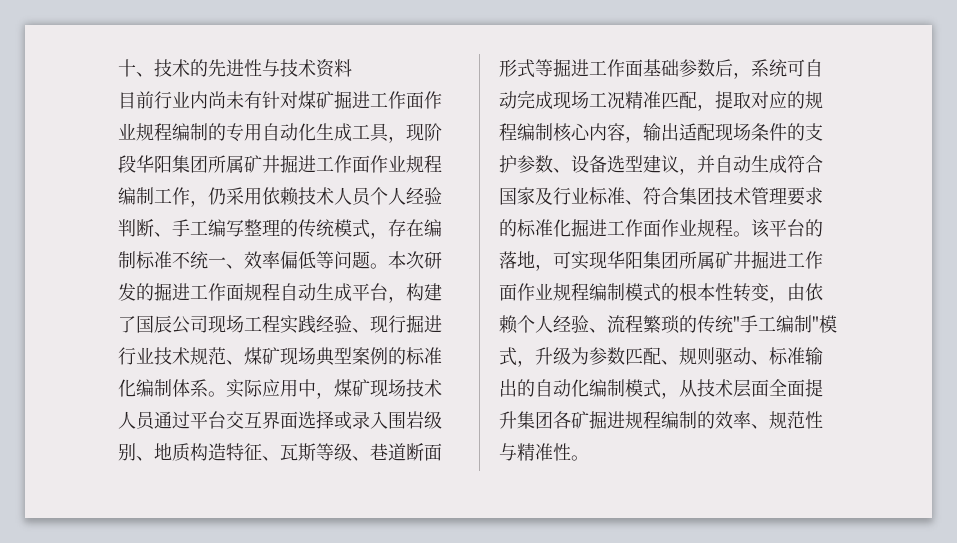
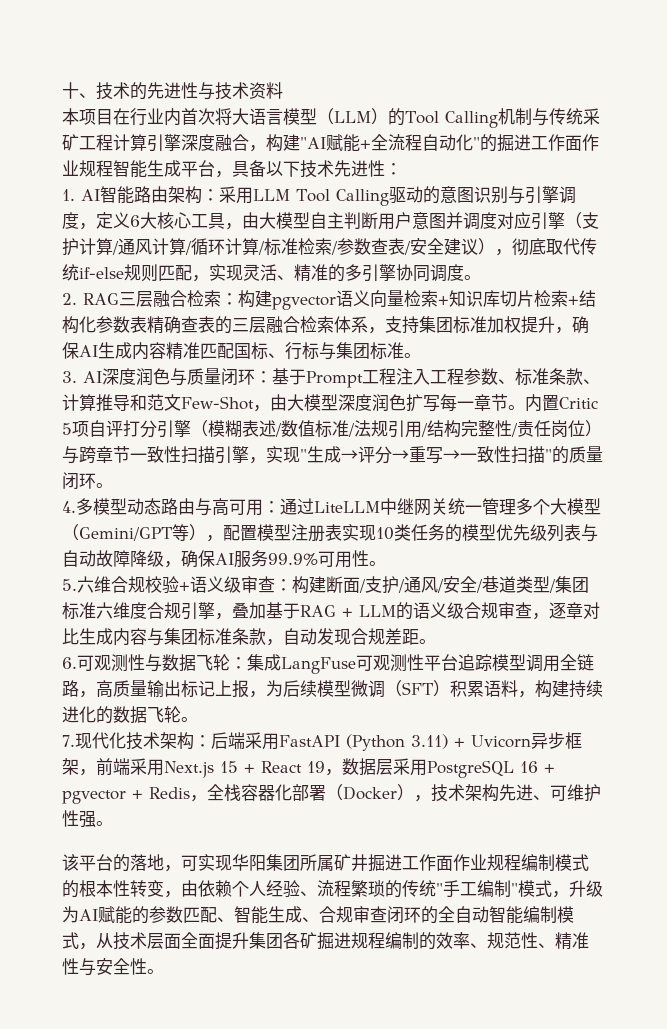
[118,91,442,109] [118,123,442,143] [118,155,442,173] [118,187,442,207] [118,219,442,239] [118,251,442,269] [118,283,442,303] [118,315,442,334] [118,347,442,366] [118,379,442,399] [118,410,442,430] [118,443,442,462] [499,59,823,79] [499,90,823,111] [499,123,823,143] [499,155,823,175] [499,187,823,206] [499,219,751,237] 目前行业内尚未有针对煤矿掘进工作面作业规程编制的专用自动化生成工具，现阶段华阳集团所属矿井掘进工作面作业规程编制工作，仍采用依赖技术人员个人经验判断、手工编写整理的传统模式，存在编制标准不统一、效率偏低等问题。本次研发的掘进工作面规程自动生成平台，构建了国辰公司现场工程实践经验、现行掘进行业技术规范、煤矿现场典型案例的标准化编制体系。实际应用中，煤矿现场技术人员通过平台交互界面选择或录入围岩级别、地质构造特征、瓦斯等级、巷道断面形式等掘进工作面基础参数后，系统可自动完成现场工况精准匹配，提取对应的规程编制核心内容，输出适配现场条件的支护参数、设备选型建议，并自动生成符合国家及行业标准、符合集团技术管理要求的标准化掘进工作面作业规程。 -> [62,108,600,128] [62,134,599,152] [62,160,402,178] [62,186,576,206] [62,212,599,230] [62,238,597,256] [62,264,481,282] [62,290,596,310] [62,316,589,334] [62,342,421,360] [62,368,600,388] [62,394,598,412] [62,420,602,438] [62,446,603,464] [62,472,113,490] [62,498,601,516] [62,524,598,542] [62,550,386,568] [62,576,589,594] [62,602,600,620] [62,628,436,646] [62,654,594,674] [62,680,603,698] [62,706,198,724] [62,732,582,751] [62,758,555,778] [62,784,601,804] [62,810,113,828] 本项目在行业内首次将大语言模型（LLM）的Tool Calling机制与传统采矿工程计算引擎深度融合，构建"AI赋能+全流程自动化"的掘进工作面作业规程智能生成平台，具备以下技术先进性： // 1. AI智能路由架构：采用LLM Tool Calling驱动的意图识别与引擎调度，定义6大核心工具，由大模型自主判断用户意图并调度对应引擎（支护计算/通风计算/循环计算/标准检索/参数查表/安全建议），彻底取代传统if-else规则匹配，实现灵活、精准的多引擎协同调度。 // 2. RAG三层融合检索：构建pgvector语义向量检索+知识库切片检索+结构化参数表精确查表的三层融合检索体系，支持集团标准加权提升，确保AI生成内容精准匹配国标、行标与集团标准。 // 3. AI深度润色与质量闭环：基于Prompt工程注入工程参数、标准条款、计算推导和范文Few-Shot，由大模型深度润色扩写每一章节。内置Critic 5项自评打分引擎（模糊表述/数值标准/法规引用/结构完整性/责任岗位）与跨章节一致性扫描引擎，实现"生成→评分→重写→一致性扫描"的质量闭环。 // 4.多模型动态路由与高可用：通过LiteLLM中继网关统一管理多个大模型（Gemini/GPT等），配置模型注册表实现10类任务的模型优先级列表与自动故障降级，确保AI服务99.9%可用性。 // 5.六维合规校验+语义级审查：构建断面/支护/通风/安全/巷道类型/集团标准六维度合规引擎，叠加基于RAG + LLM的语义级合规审查，逐章对比生成内容与集团标准条款，自动发现合规差距。 // 6.可观测性与数据飞轮：集成LangFuse可观测性平台追踪模型调用全链路，高质量输出标记上报，为后续模型微调（SFT）积累语料，构建持续进化的数据飞轮。 // 7.现代化技术架构：后端采用FastAPI (Python 3.11) + Uvicorn异步框架，前端采用Next.js 15 + React 19，数据层采用PostgreSQL 16 + pgvector + Redis，全栈容器化部署（Docker），技术架构先进、可维护性强。 //
[589,347,823,365] [499,379,589,397] 参数匹配、规则驱动、标准输出的自动化 -> [79,906,523,924] AI赋能的参数匹配、智能生成、合规审查闭环的全自动智能
[499,443,553,461] 与精准 -> [538,932,589,949] [62,958,130,976] 、精准性与安全

